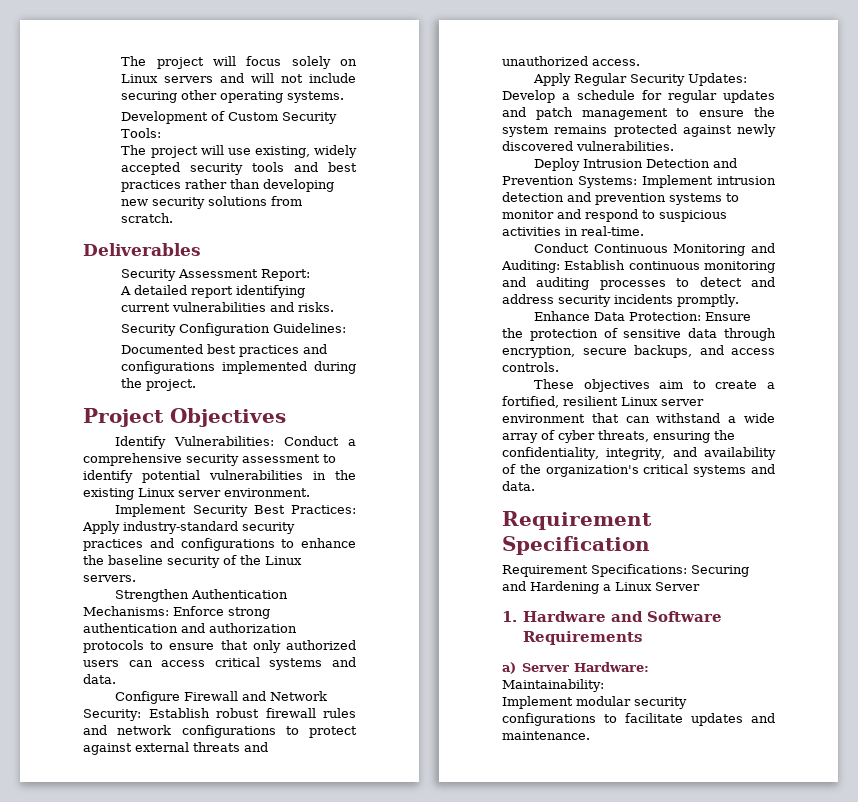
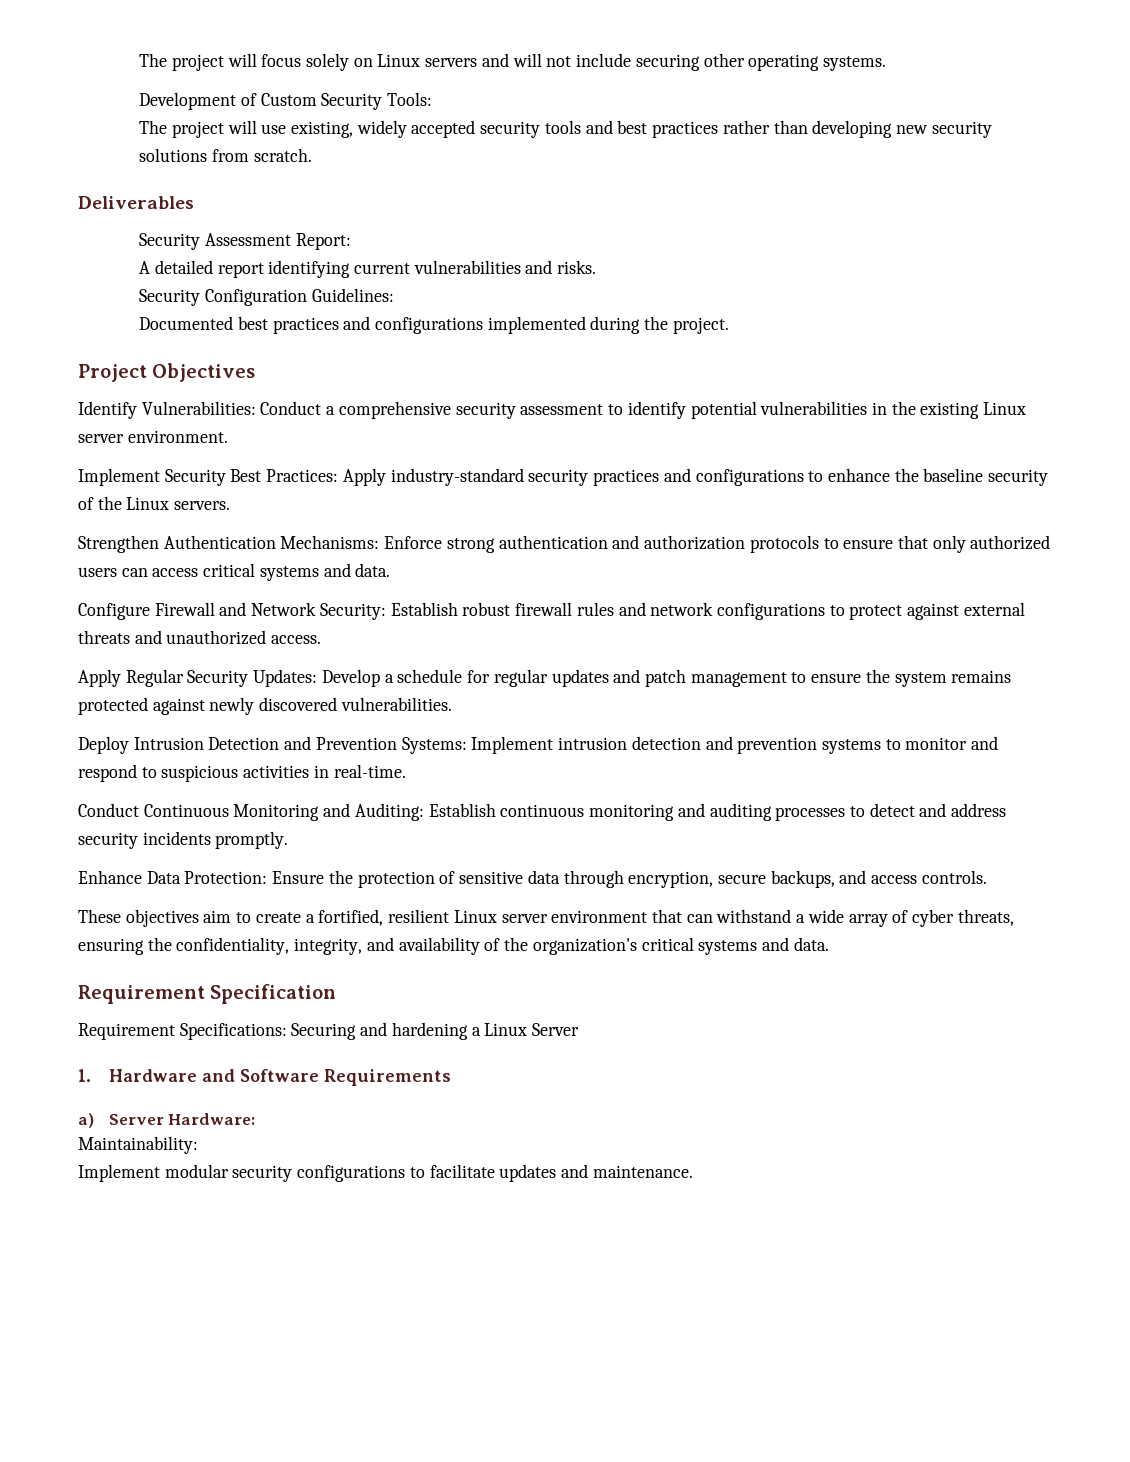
[530,581,599,594] Hardening -> [391,1022,468,1040] hardening

